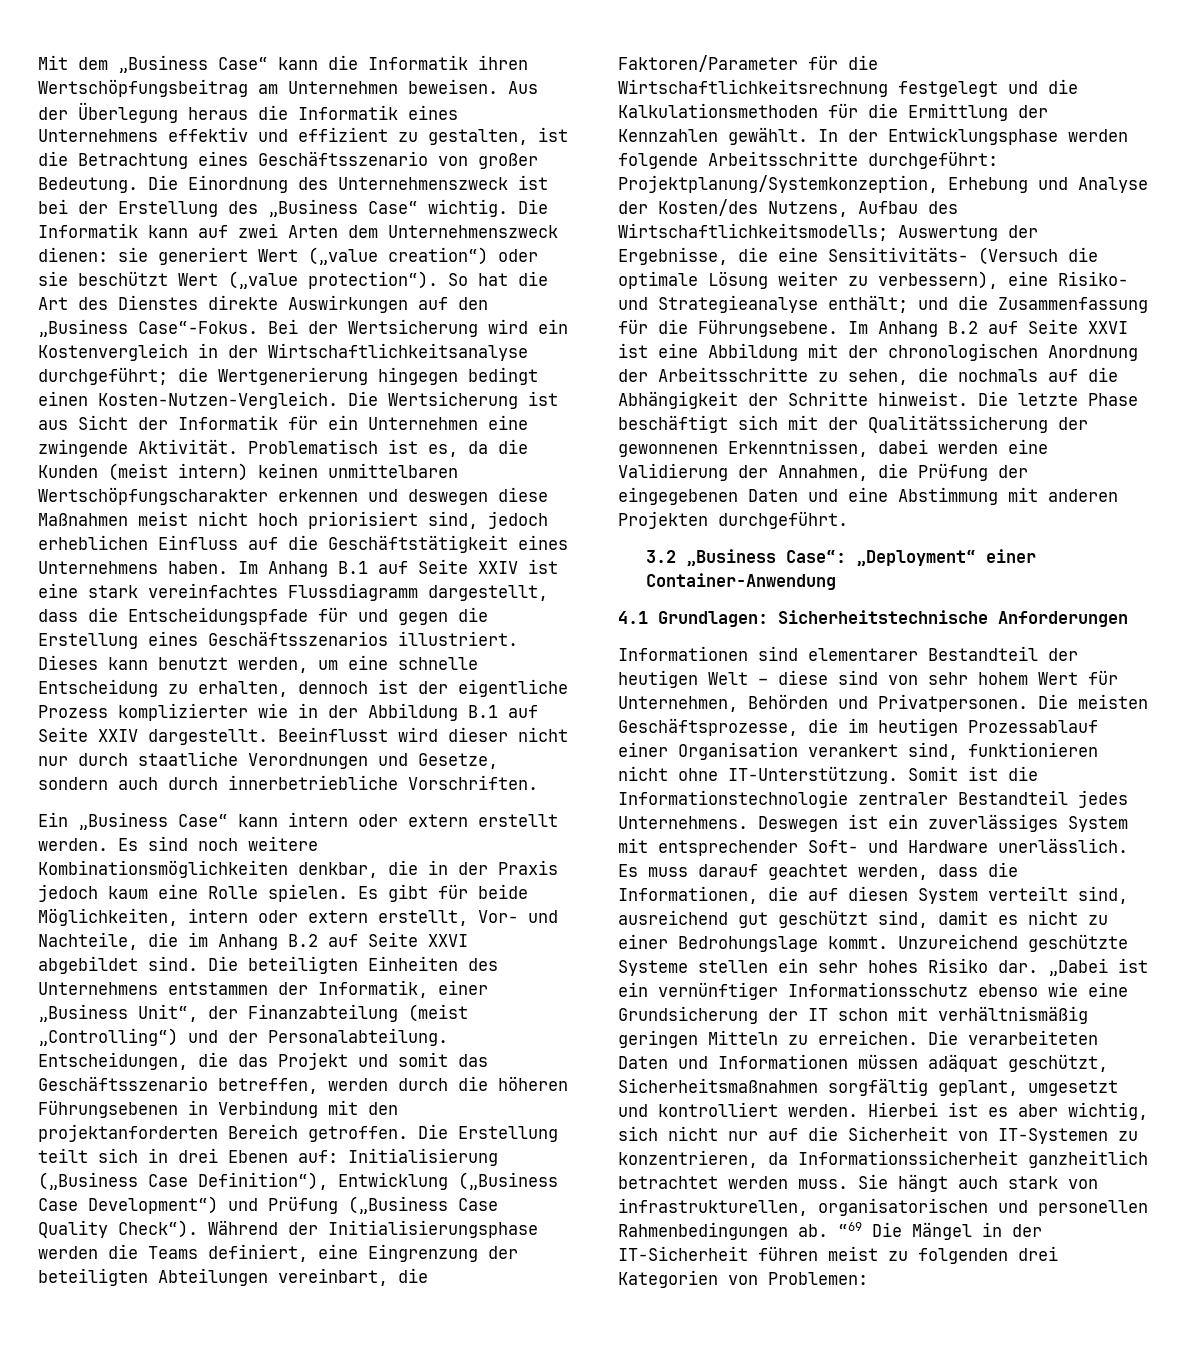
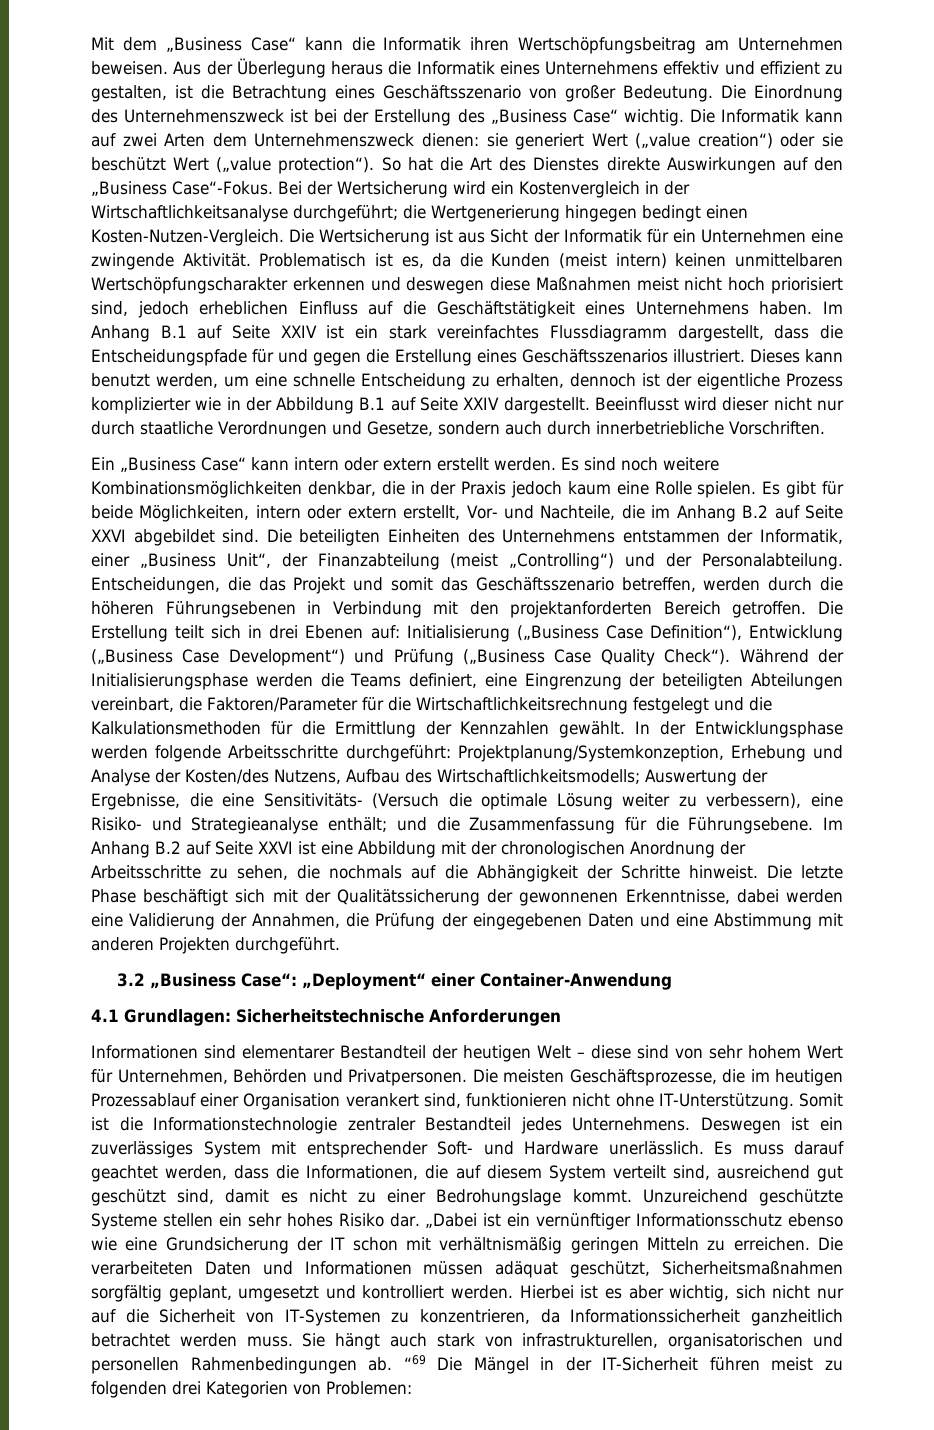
[38,583,78,598] eine -> [355,325,378,339] ein
[728,439,868,457] Erkenntnissen, -> [625,889,730,904] Erkenntnisse,
[848,886,908,901] diesen -> [486,1165,542,1179] diesem

